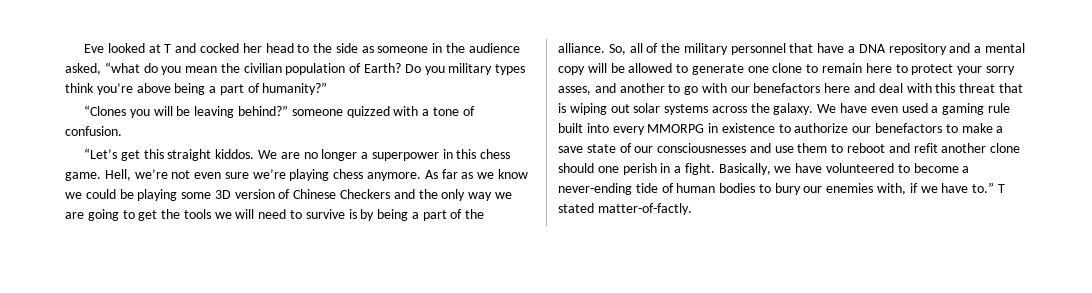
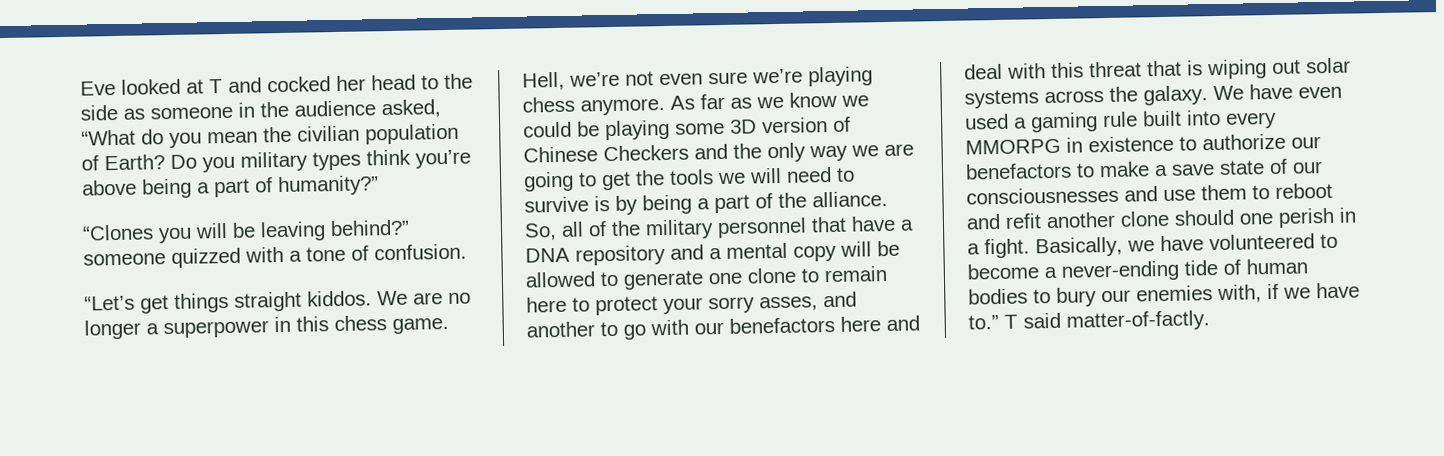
[104,62,140,73] “what -> [81,129,136,146] “What
[143,149,164,159] this -> [174,292,229,313] things
[558,203,594,213] stated -> [1023,312,1061,329] said

